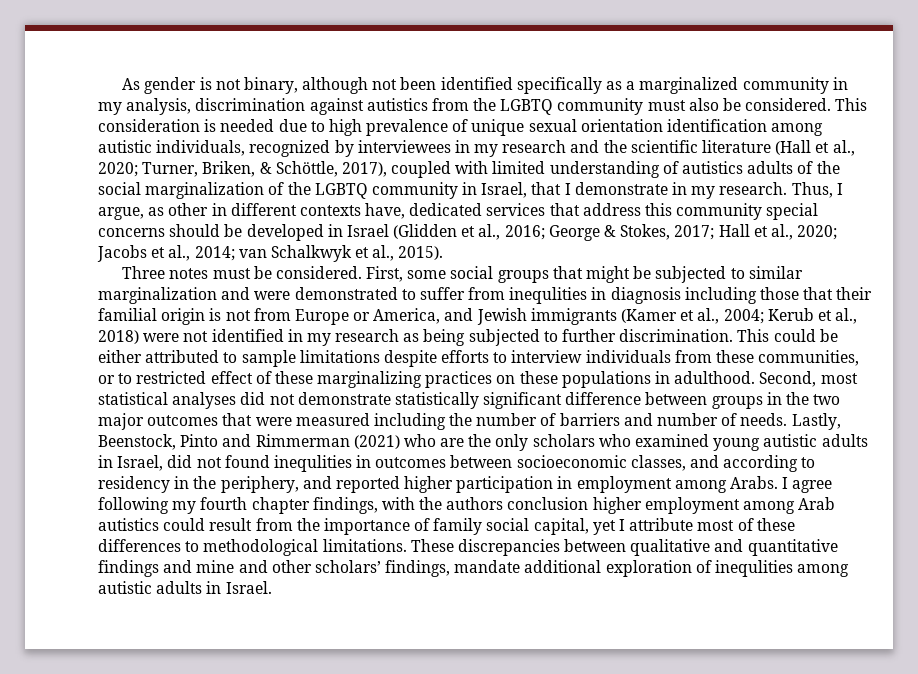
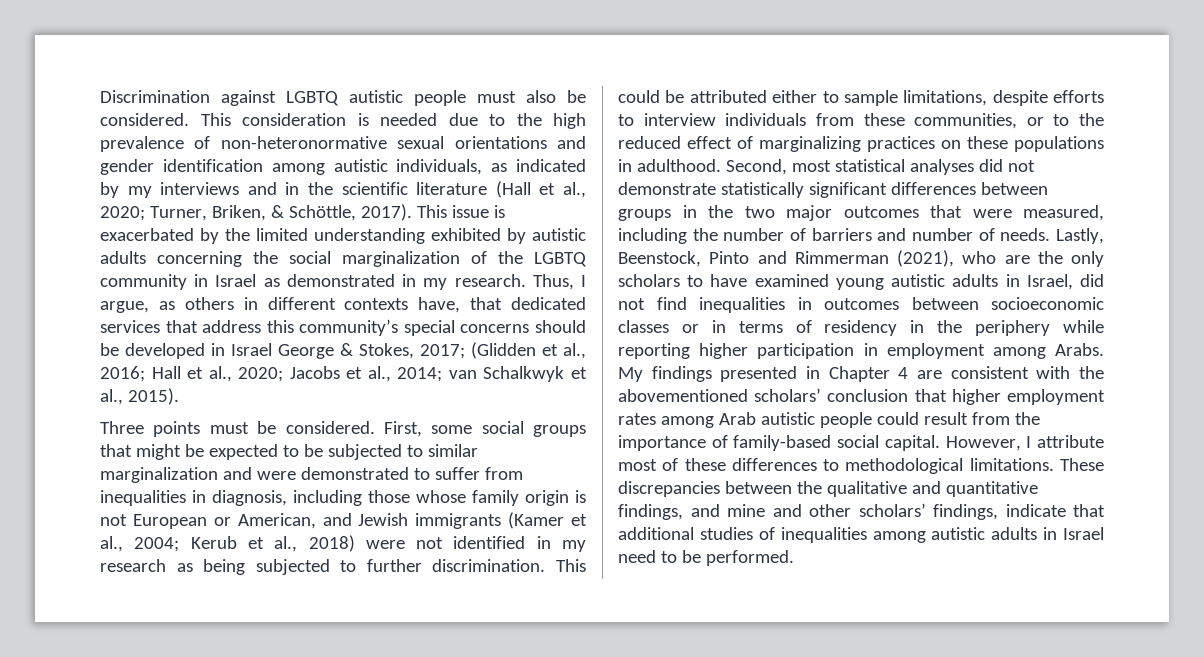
[122,77,848,94] [98,98,644,115] As gender is not binary, although not been identified specifically as a marginalized community in my analysis, discrimination against autistics from the LGBTQ community -> [100,90,466,106] Discrimination against LGBTQ autistic people
(325, 126) none -> [516,113,542,126] the
[471,119,824,136] [98,140,600,157] unique sexual orientation identification among autistic individuals, recognized by interviewees in my research and -> [220,136,586,149] [100,159,586,175] [100,182,300,198] non-heteronormative sexual orientations and gender identification among autistic individuals, as indicated by my interviews and in
[341,161,814,178] 2017), coupled with limited understanding of autistics adults of -> [360,204,505,221] [100,228,586,244] [100,251,242,267] 2017). This issue is exacerbated by the limited understanding exhibited by autistic adults concerning
[481,182,668,198] Israel, that I demonstrate -> [215,274,395,287] Israel as demonstrated
[168,203,209,216] other -> [184,297,234,310] others
(406, 211) none -> [470,297,503,310] that
[676,203,763,220] community -> [299,319,399,336] community’s
[393,224,715,241] (Glidden et al., 2016; George & Stokes, 2017; -> [278,342,586,359] [100,366,145,382] George & Stokes, 2017; (Glidden et al., 2016;
[169,268,209,279] notes -> [153,421,201,437] points
(652, 272) none -> [208,444,323,460] expected to be
[509,287,873,304] [98,308,441,325] inequlities in diagnosis including those that their familial origin is not from Europe or America, -> [100,490,586,506] [100,513,316,529] inequalities in diagnosis, including those whose family origin is not European or American,
[98,350,220,363] either attributed -> [689,90,818,103] attributed either
[299,350,380,363] limitations -> [903,90,988,106] limitations,
[136,371,207,384] restricted -> [1079,113,1104,126] [618,136,681,149] the reduced
[274,371,313,384] these -> (753, 142) none
[565,392,642,405] difference -> [890,182,976,195] differences
[295,413,370,426] measured -> [1023,205,1104,221] measured,
[353,435,400,449] (2021) -> [897,250,954,267] (2021),
[598,434,631,447] who -> [687,274,748,287] to have
[224,455,352,472] found inequlities -> [656,297,785,313] find inequalities
[630,455,816,472] [98,476,400,493] classes, and according to residency in the periphery, and reported -> [618,320,1104,336] [618,343,690,359] classes or in terms of residency in the periphery while reporting
[782,477,833,493] [98,497,589,514] I agree following my fourth chapter findings, with the authors conclusion -> [618,366,1104,382] [618,388,947,402] My findings presented in Chapter 4 are consistent with the abovementioned scholars’ conclusion that
(740, 505) none -> [618,413,656,425] rates
[98,518,159,531] autistics -> [760,412,872,428] autistic people
[433,518,616,535] family social capital, yet -> [733,435,1021,451] family-based social capital. However,
(627, 545) none -> [796,481,822,494] the
[98,560,159,577] findings -> [618,504,683,520] findings,
[454,560,850,577] [98,581,272,594] mandate additional exploration of inequlities among autistic adults in Israel. -> [1005,504,1105,517] [618,527,1104,543] [618,550,794,566] indicate that additional studies of inequalities among autistic adults in Israel need to be performed.

